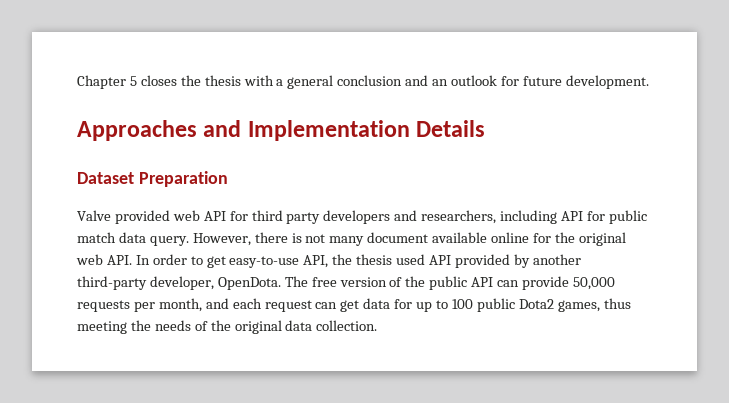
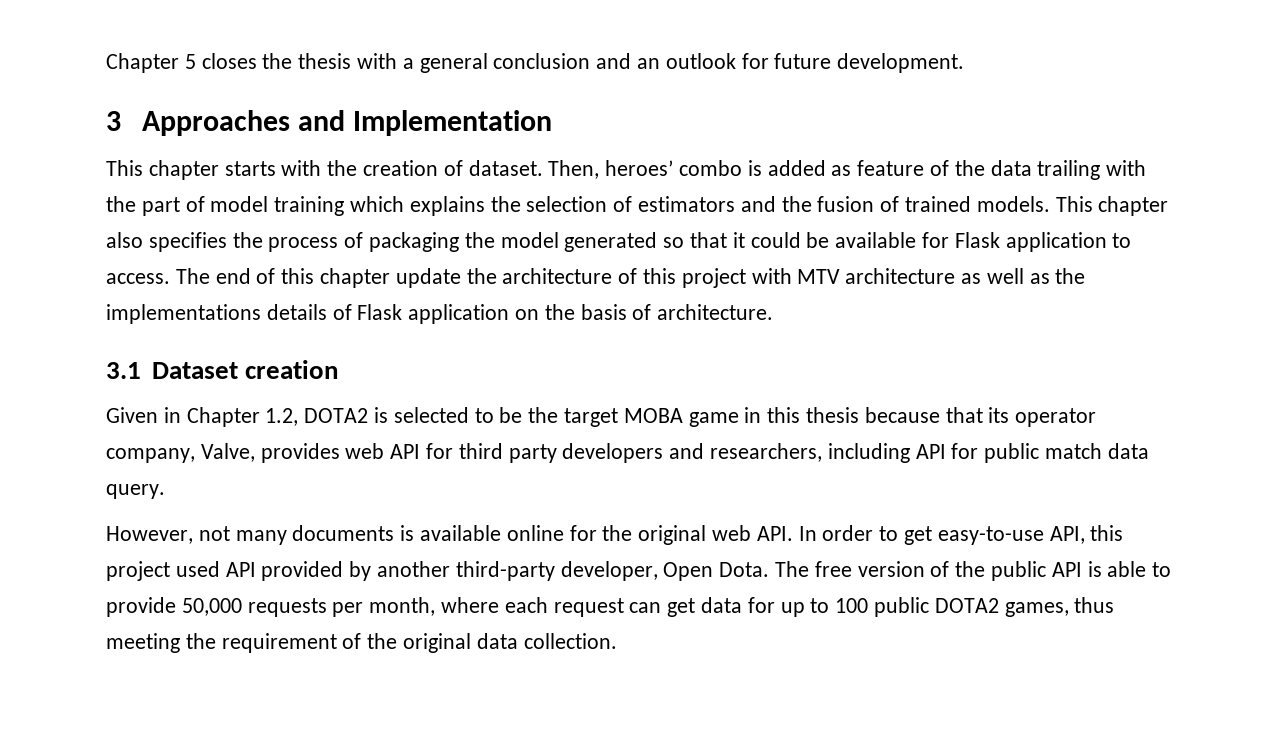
(649, 82) none -> [106,111,121,131] 3
[416,120,486,137] [77,171,228,187] [77,210,170,224] Details // Dataset Preparation // Valve provided -> [106,160,1147,180] [106,196,1169,216] [106,232,1132,252] [106,268,1086,288] [106,304,774,324] [106,360,339,379] [106,407,1097,427] [106,443,340,463] // This chapter starts with the creation of dataset. Then, heroes’ combo is added as feature of the data trailing with the part of model training which explains the selection of estimators and the fusion of trained models. This chapter also specifies the process of packaging the model generated so that it could be available for Flask application to access. The end of this chapter update the architecture of this project with MTV architecture as well as the implementations details of Flask application on the basis of architecture. // 3.1 Dataset creation // Given in Chapter 1.2, DOTA2 is selected to be the target MOBA game in this thesis because that its operator company, Valve, provides
[192,232,429,246] However, there is not many document -> [106,525,415,545] // However, not many documents is
[332,254,393,265] the thesis -> [1090,525,1124,541] [106,561,170,581] this project
[217,277,281,290] OpenDota. -> [663,562,770,581] Open Dota.
[497,280,520,287] can -> [1087,561,1172,577] is able to
[205,298,229,309] and -> [441,597,500,613] where
[518,299,554,309] Dota2 -> [934,598,999,613] DOTA2
[154,320,191,331] needs -> [221,633,337,653] requirement

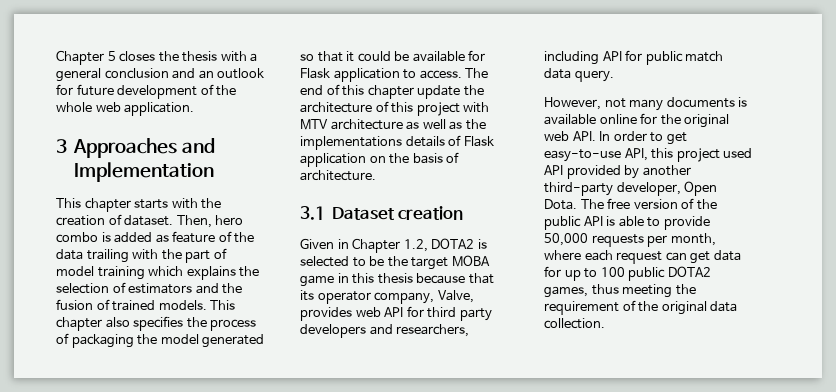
[837,53,965,73] development. -> [117,84,237,99] [56,102,195,116] development of the whole web application.
[605,160,674,176] heroes’ -> [215,215,244,225] hero

